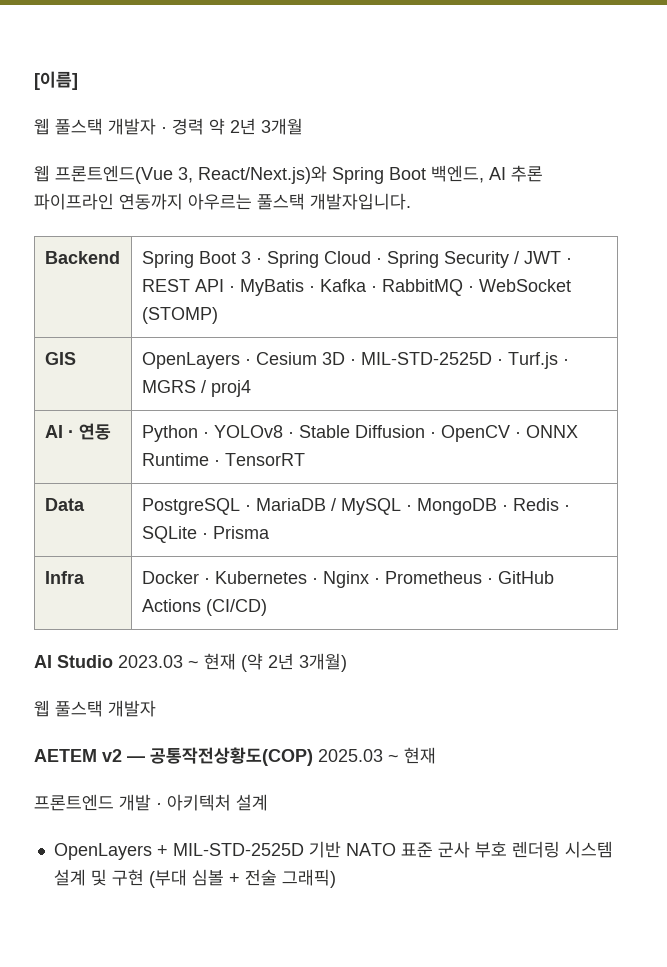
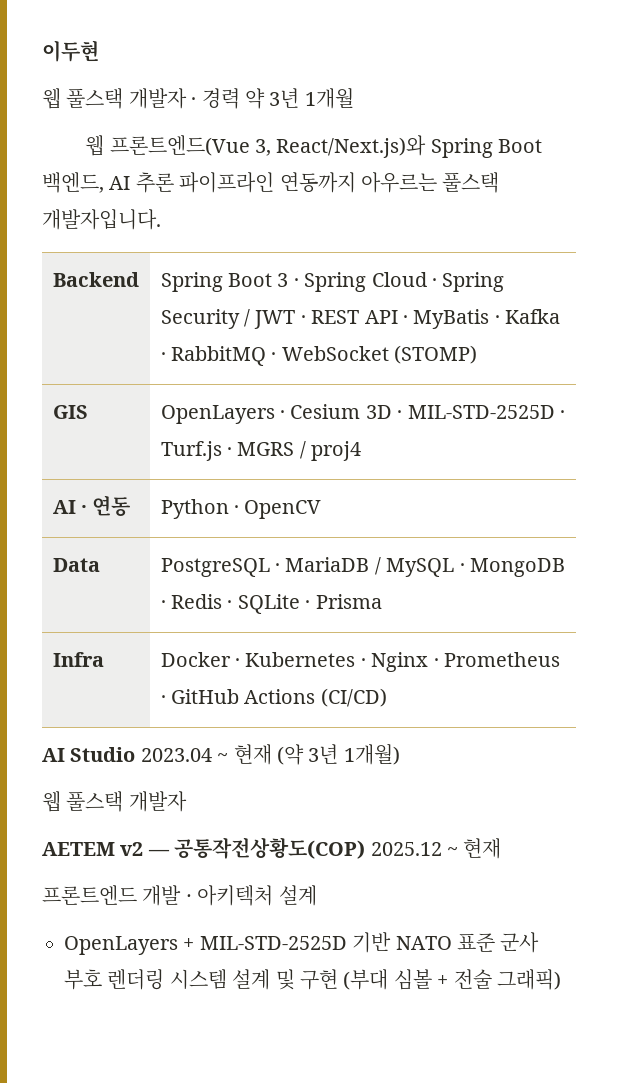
[34,71,78,90] [이름] -> [42,40,99,62] 이두현
[230,118,303,135] 2년 3개월 -> [269,87,354,109] 3년 1개월
[213,425,578,442] [141,453,305,466] YOLOv8 · Stable Diffusion · OpenCV · ONNX Runtime · TensorRT -> [244,500,322,519] OpenCV
[118,655,183,668] 2023.03 -> [140,748,212,762] 2023.04
[268,653,347,672] 2년 3개월) -> [308,743,400,765] 3년 1개월)
[318,749,383,762] 2025.03 -> [370,842,442,856] 2025.12

